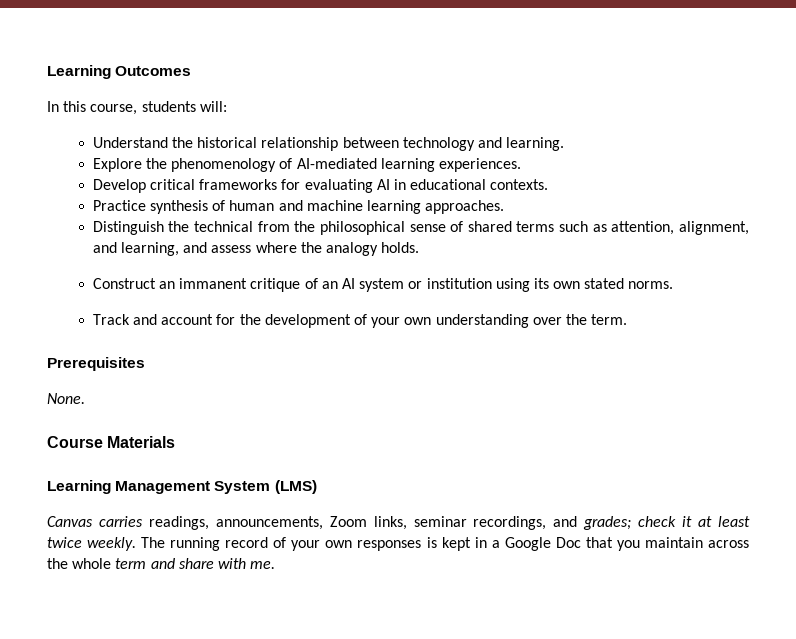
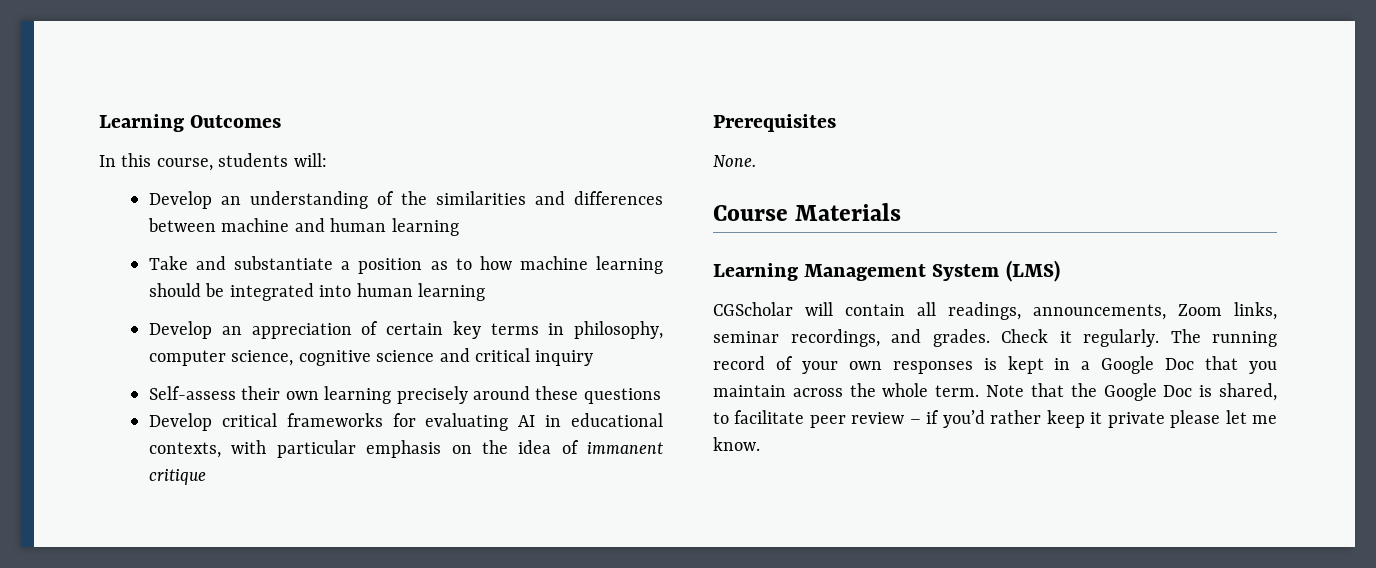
[92,137,565,151] [92,158,521,172] Understand the historical relationship between technology and learning. // Explore the phenomenology of AI-mediated learning experiences. -> [149,191,663,209] [148,218,459,236] [149,256,663,274] [149,283,486,301] [149,321,663,339] [149,348,594,366] [149,386,661,404] Develop an understanding of the similarities and differences between machine and human learning // Take and substantiate a position as to how machine learning should be integrated into human learning // Develop an appreciation of certain key terms in philosophy, computer science, cognitive science and critical inquiry // Self-assess their own learning precisely around these questions
[490,179,549,190] [92,200,505,214] [92,221,749,235] [92,242,420,256] [92,278,674,292] [92,314,628,328] contexts. // Practice synthesis of human and machine learning approaches. // Distinguish the technical from the philosophical sense of shared terms such as attention, alignment, and learning, and assess where the analogy holds. // Construct an immanent critique of an AI system or institution using its own stated norms. // Track and account for the development of your own understanding over the term. -> [149,440,663,458] [149,469,207,485] contexts, with particular emphasis on the idea of immanent critique
[47,516,143,527] Canvas carries -> [713,302,936,316] CGScholar will contain all
[583,516,750,530] [47,537,137,551] grades; check it at least twice weekly. -> [932,329,1159,347] grades. Check it regularly.
[115,558,276,569] term and share with me. -> [935,383,1277,401] [713,410,1277,428] [713,437,760,451] term. Note that the Google Doc is shared, to facilitate peer review – if you’d rather keep it private please let me know.

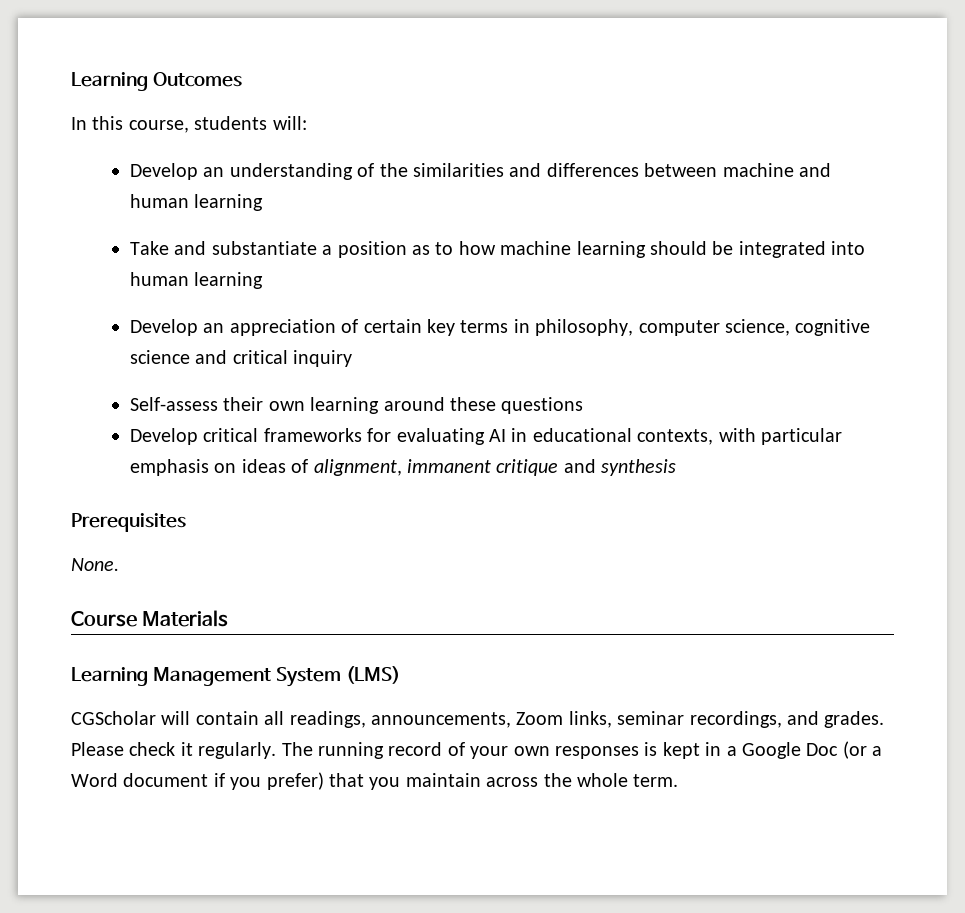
[396,386,468,404] precisely -> (380, 405) none
[481,440,579,454] the idea of -> [241,459,402,476] ideas of alignment,
(207, 477) none -> [563,459,677,476] and synthesis
[1001,329,1048,343] Check -> [71,742,176,756] Please check
(1195, 364) none -> [842,741,883,759] [71,772,324,790] (or a Word document if you prefer)
[986,383,1277,401] [713,410,1277,428] [713,437,760,451] Note that the Google Doc is shared, to facilitate peer review – if you’d rather keep it private please let me know. -> (679, 780) none

